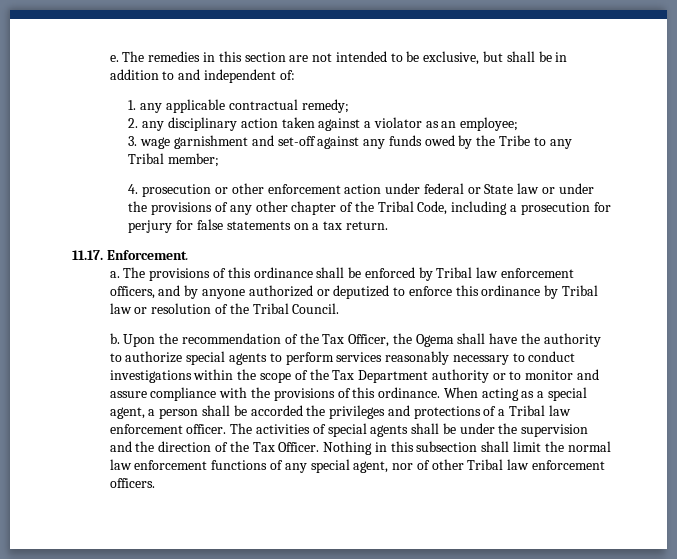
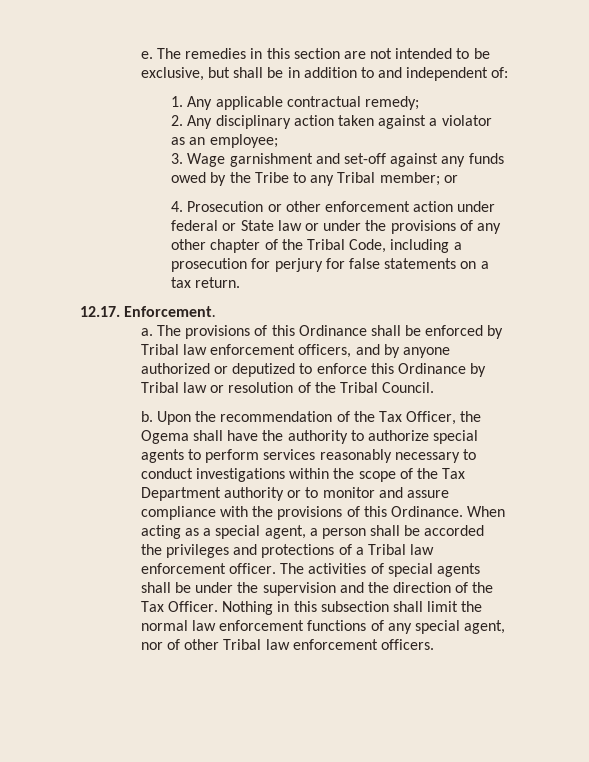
[140,103,163,113] any -> [187,96,213,110] Any
[142,121,165,131] any -> [187,115,213,129] Any
[140,137,171,149] wage -> [187,153,226,167] Wage
(220, 160) none -> [443,175,458,183] or
[142,184,212,197] prosecution -> [187,201,264,212] Prosecution
[72,250,103,260] 11.17. -> [80,306,120,317] 12.17.
[253,267,313,278] ordinance -> [298,325,367,336] Ordinance
[481,285,541,296] ordinance -> [397,363,466,374] Ordinance
[378,387,441,398] ordinance. -> [390,506,463,517] Ordinance.

